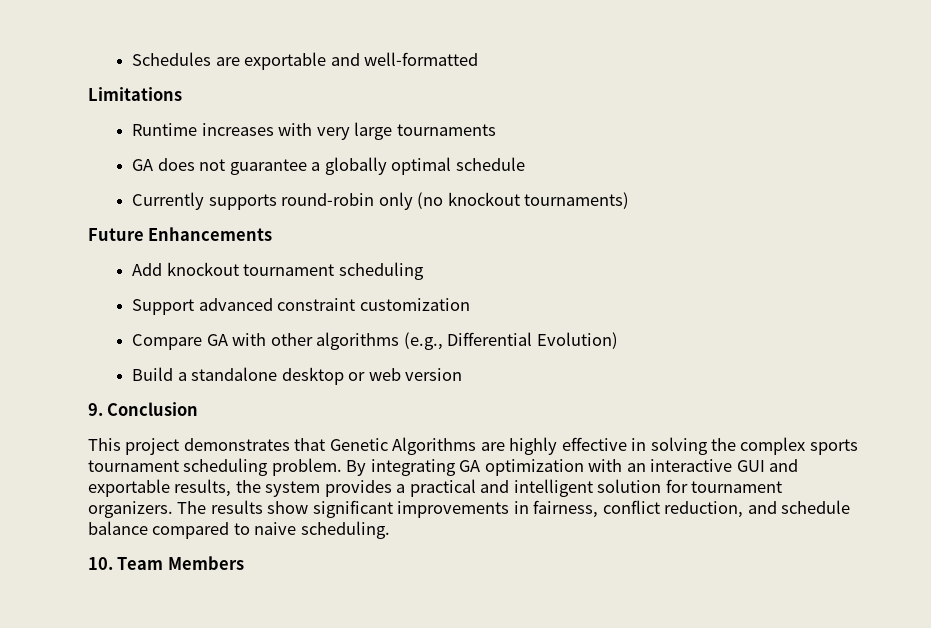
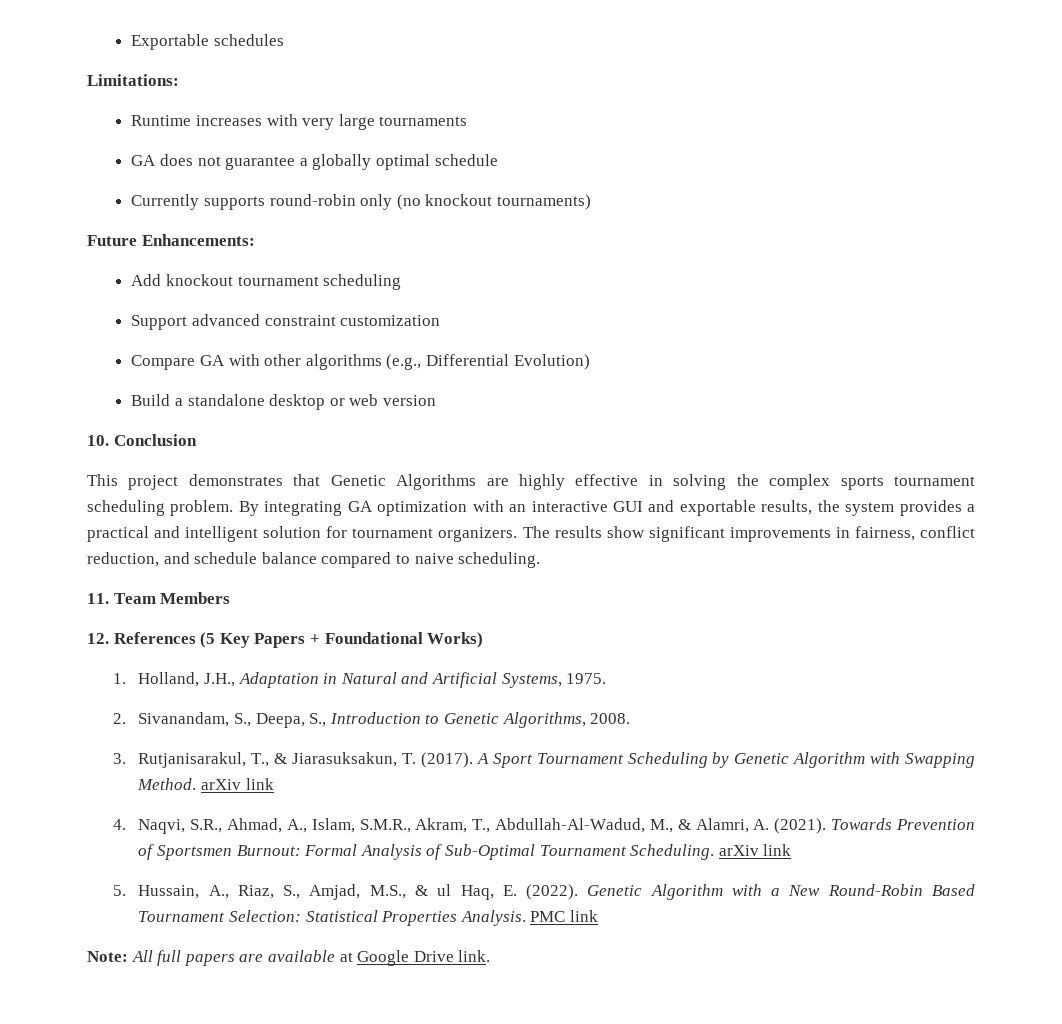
[132,52,479,70] [88,87,182,101] Schedules are exportable and well-formatted // Limitations -> [131,34,284,50] [87,74,179,86] Exportable schedules // Limitations:
[148,227,273,241] Enhancements -> [141,234,255,246] Enhancements:
[88,403,103,416] 9. -> [87,435,109,446] 10.
[88,557,113,570] 10. -> [87,593,109,604] 11.
(244, 563) none -> [87,632,484,648] [112,672,607,688] [112,712,631,728] [112,752,976,768] [137,778,274,790] [112,818,976,834] [138,844,792,860] [112,884,975,900] [138,910,598,926] [87,950,491,966] // 12. References (5 Key Papers + Foundational Works) // 1. Holland, J.H., Adaptation in Natural and Artificial Systems, 1975. // 2. Sivanandam, S., Deepa, S., Introduction to Genetic Algorithms, 2008. // 3. Rutjanisarakul, T., & Jiarasuksakun, T. (2017). A Sport Tournament Scheduling by Genetic Algorithm with Swapping Method. arXiv link // 4. Naqvi, S.R., Ahmad, A., Islam, S.M.R., Akram, T., Abdullah-Al-Wadud, M., & Alamri, A. (2021). Towards Prevention of Sportsmen Burnout: Formal Analysis of Sub-Optimal Tournament Scheduling. arXiv link // 5. Hussain, A., Riaz, S., Amjad, M.S., & ul Haq, E. (2022). Genetic Algorithm with a New Round-Robin Based Tournament Selection: Statistical Properties Analysis. PMC link // Note: All full papers are available at Google Drive link.

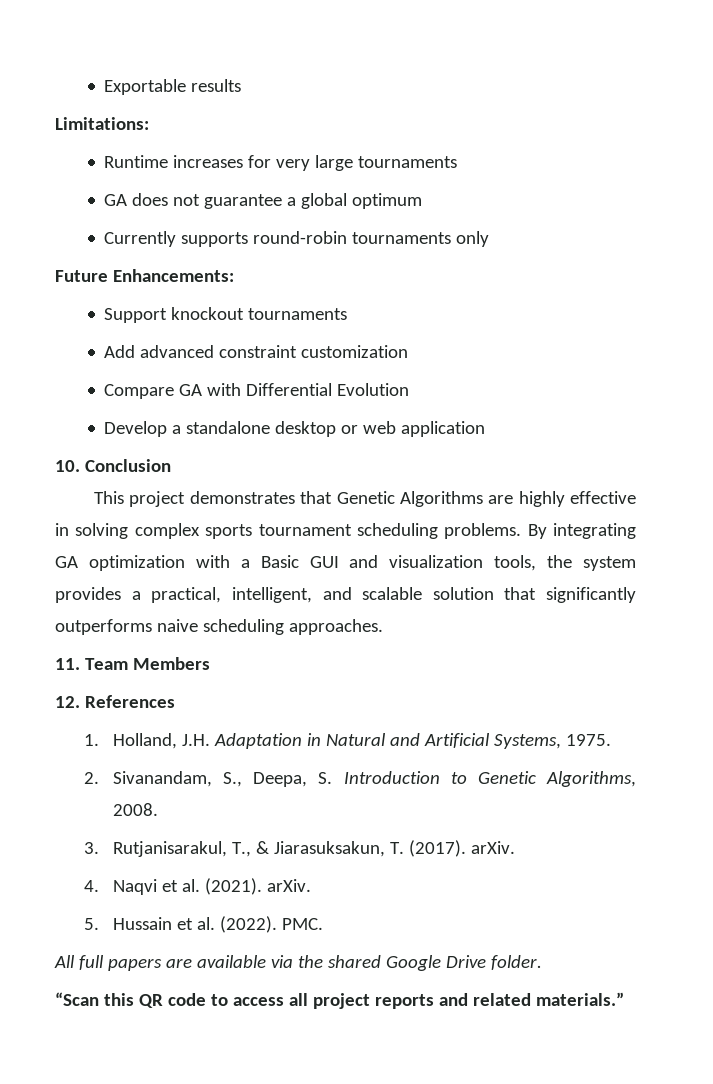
[213,34,284,46] schedules -> [191,79,242,92] results
[266,114,298,126] with -> [248,155,272,168] for
[312,154,498,170] globally optimal schedule -> [301,193,423,209] global optimum
(356, 200) none -> [352,232,452,244] tournaments
[396,194,591,210] (no knockout tournaments) -> (490, 239) none
[131,274,402,290] [131,315,188,330] Add knockout tournament scheduling // Support -> [104,307,348,323] [104,345,136,358] Support knockout tournaments // Add
[264,354,590,370] [131,394,171,406] other algorithms (e.g., Differential Evolution) // Build -> [246,383,410,396] [104,421,168,437] Differential Evolution // Develop
[382,395,436,406] version -> [401,421,486,437] application
[736,474,759,486] the -> (129, 531) none
[170,500,234,516] problem. -> [444,523,522,539] problems.
[509,500,975,516] [87,526,975,542] [87,552,541,568] an interactive GUI and exportable results, the system provides a practical and intelligent solution for tournament organizers. The results show significant improvements in fairness, conflict reduction, and schedule balance compared to naive scheduling. -> [240,555,636,571] [55,587,636,603] [55,619,383,635] a Basic GUI and visualization tools, the system provides a practical, intelligent, and scalable solution that significantly outperforms naive scheduling approaches.
[200,632,484,648] (5 Key Papers + Foundational Works) -> (175, 701) none
[203,673,235,687] J.H., -> [182,734,211,746] J.H.
[309,713,327,727] S., -> [318,772,333,784] S.
[476,752,976,768] [137,778,274,790] [112,818,976,834] [138,844,792,860] [112,884,975,900] [138,910,598,926] [87,951,128,962] A Sport Tournament Scheduling by Genetic Algorithm with Swapping Method. arXiv link // 4. Naqvi, S.R., Ahmad, A., Islam, S.M.R., Akram, T., Abdullah-Al-Wadud, M., & Alamri, A. (2021). Towards Prevention of Sportsmen Burnout: Formal Analysis of Sub-Optimal Tournament Scheduling. arXiv link // 5. Hussain, A., Riaz, S., Amjad, M.S., & ul Haq, E. (2022). Genetic Algorithm with a New Round-Robin Based Tournament Selection: Statistical Properties Analysis. PMC link // Note: -> [471,841,516,854] [84,878,312,895] [84,916,324,933] arXiv. // 4. Naqvi et al. (2021). arXiv. // 5. Hussain et al. (2022). PMC. //
[339,950,491,966] at Google Drive link. -> [270,955,542,971] [55,992,624,1009] via the shared Google Drive folder. // “Scan this QR code to access all project reports and related materials.”

